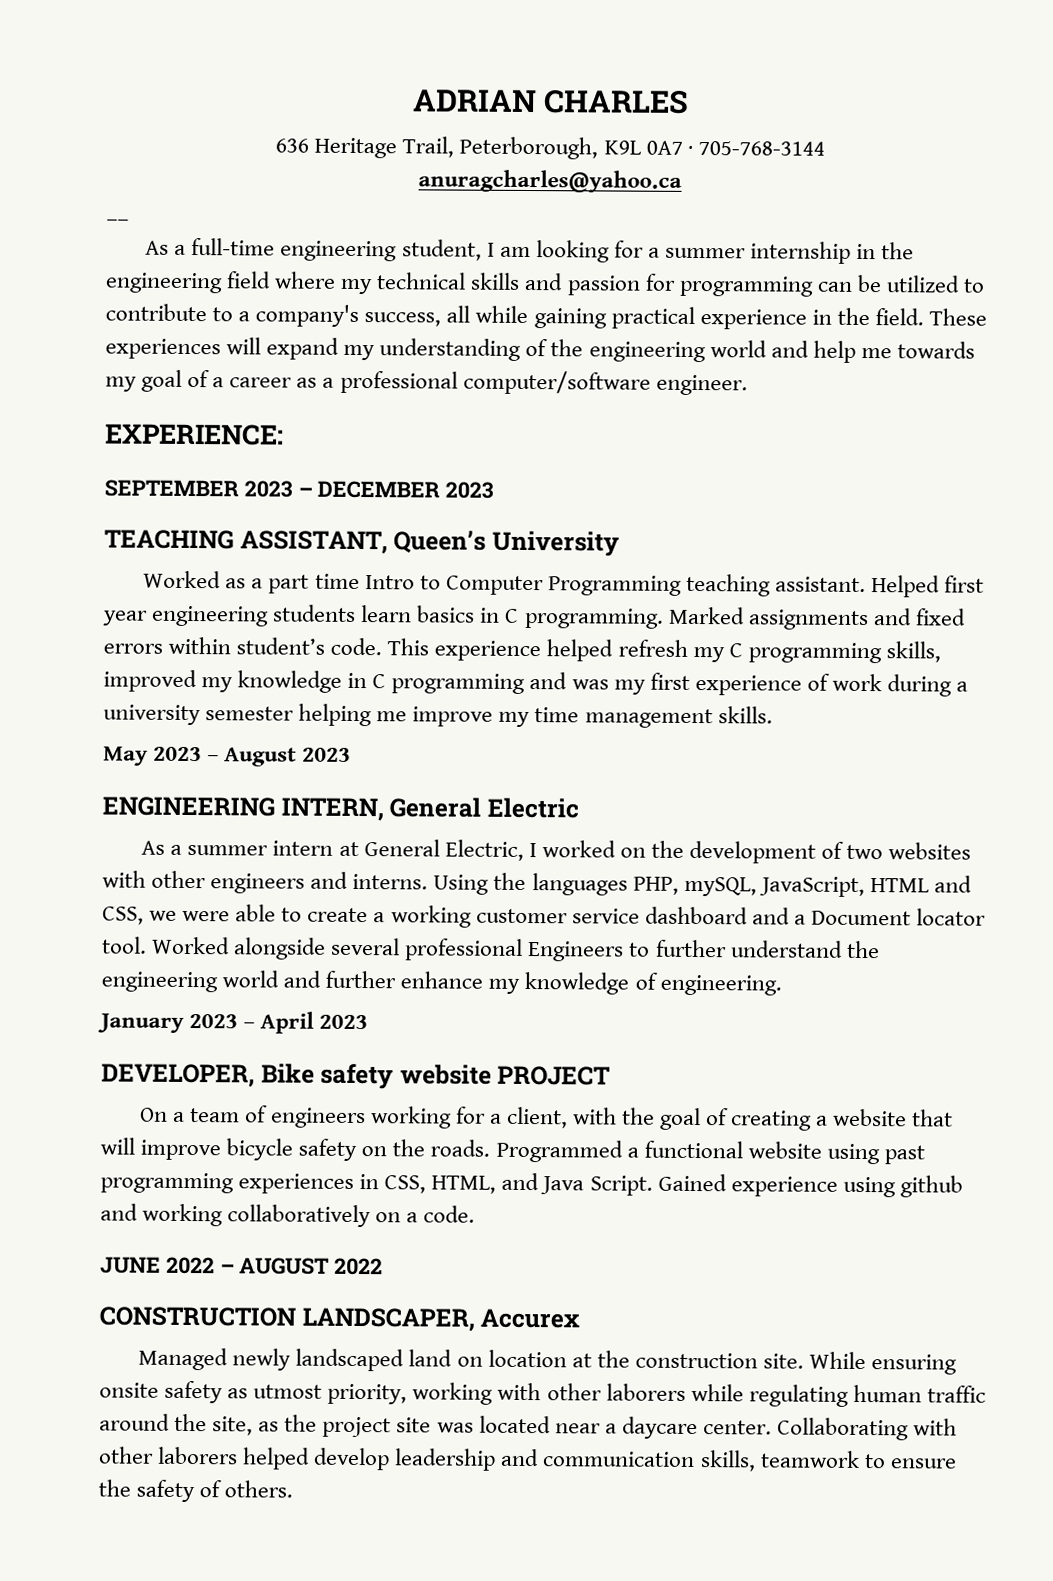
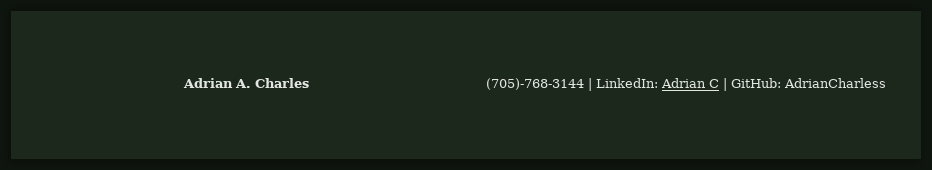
[412,89,690,114] [275,136,825,160] [418,169,682,193] [106,217,129,221] [145,238,915,264] [105,271,985,297] [105,303,987,330] [105,337,975,363] [105,369,748,396] [105,423,284,446] [104,479,495,499] [104,529,620,557] [143,570,985,598] [102,604,966,631] [103,636,941,664] [103,669,969,697] [103,703,773,729] [103,746,352,767] [102,796,579,822] [141,839,972,864] [102,870,972,898] [102,904,987,928] [102,936,880,962] [101,970,782,996] [97,1011,369,1034] [101,1063,611,1090] [140,1105,954,1131] [100,1137,925,1165] [100,1172,963,1198] [100,1203,476,1228] [100,1256,384,1276] [99,1306,581,1332] [138,1347,958,1375] [99,1380,986,1407] [99,1413,958,1441] [98,1446,957,1472] [98,1479,294,1503] ADRIAN CHARLES // 636 Heritage Trail, Peterborough, K9L 0A7 · 705-768-3144 // anuragcharles@yahoo.ca // __ // As a full-time engineering student, I am looking for a summer internship in the engineering field where my technical skills and passion for programming can be utilized to contribute to a company's success, all while gaining practical experience in the field. These experiences will expand my understanding of the engineering world and help me towards my goal of a career as a professional computer/software engineer. // EXPERIENCE: // SEPTEMBER 2023 – DECEMBER 2023 // TEACHING ASSISTANT, Queen’s University // Worked as a part time Intro to Computer Programming teaching assistant. Helped first year engineering students learn basics in C programming. Marked assignments and fixed errors within student’s code. This experience helped refresh my C programming skills, improved my knowledge in C programming and was my first experience of work during a university semester helping me improve my time management skills. // May 2023 – August 2023 // ENGINEERING INTERN, General Electric // As a summer intern at General Electric, I worked on the development of two websites with other engineers and interns. Using the languages PHP, mySQL, JavaScript, HTML and CSS, we were able to create a working customer service dashboard and a Document locator tool. Worked alongside several professional Engineers to further understand the engineering world and further enhance my knowledge of engineering. // January 2023 – April 2023 // DEVELOPER, Bike safety website PROJECT // On a team of engineers working for a client, with the goal of creating a website that will improve bicycle safety on the roads. Programmed a functional website using past programming experiences in CSS, HTML, and Java Script. Gained experience using github and working collaboratively on a code. // JUNE 2022 – AUGUST 2022 // CONSTRUCTION LANDSCAPER, Accurex // Managed newly landscaped land on location at the construction site. While ensuring onsite safety as utmost priority, working with other laborers while regulating human traffic around the site, as the project site was located near a daycare center. Collaborating with other laborers helped develop leadership and communication skills, teamwork to ensure the safety of others. -> [182,78,309,88] [486,78,886,91] Adrian A. Charles // (705)-768-3144 | LinkedIn: Adrian C | GitHub: AdrianCharless

